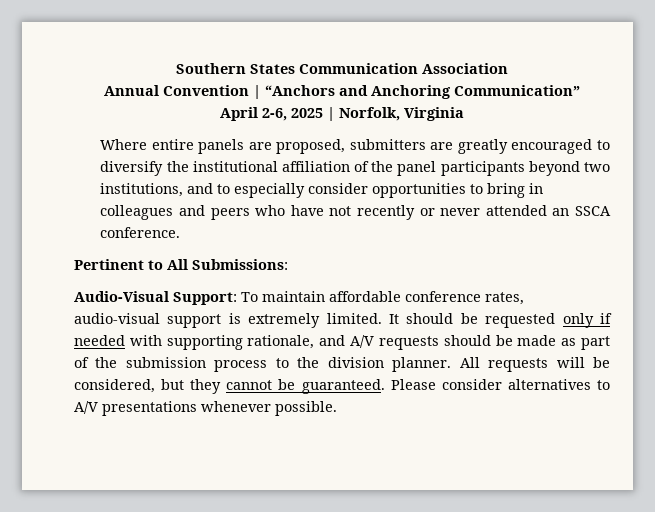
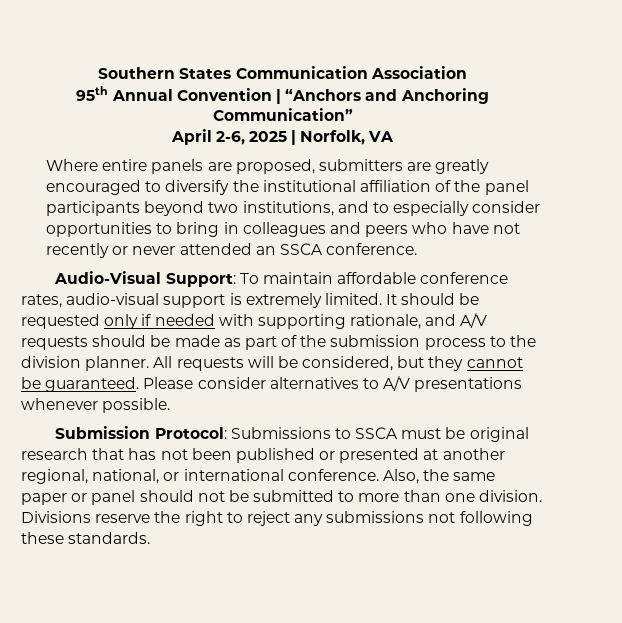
(508, 68) none -> [76,86,109,101] 95th
[404,107,464,121] Virginia -> [368,131,395,142] VA
[74,259,288,270] // Pertinent to All Submissions: -> (418, 249) none
(337, 408) none -> [55,426,529,442] [21,448,505,463] [21,469,496,484] [21,490,543,505] [21,511,533,526] [21,532,151,544] // Submission Protocol: Submissions to SSCA must be original research that has not been published or presented at another regional, national, or international conference. Also, the same paper or panel should not be submitted to more than one division. Divisions reserve the right to reject any submissions not following these standards.

